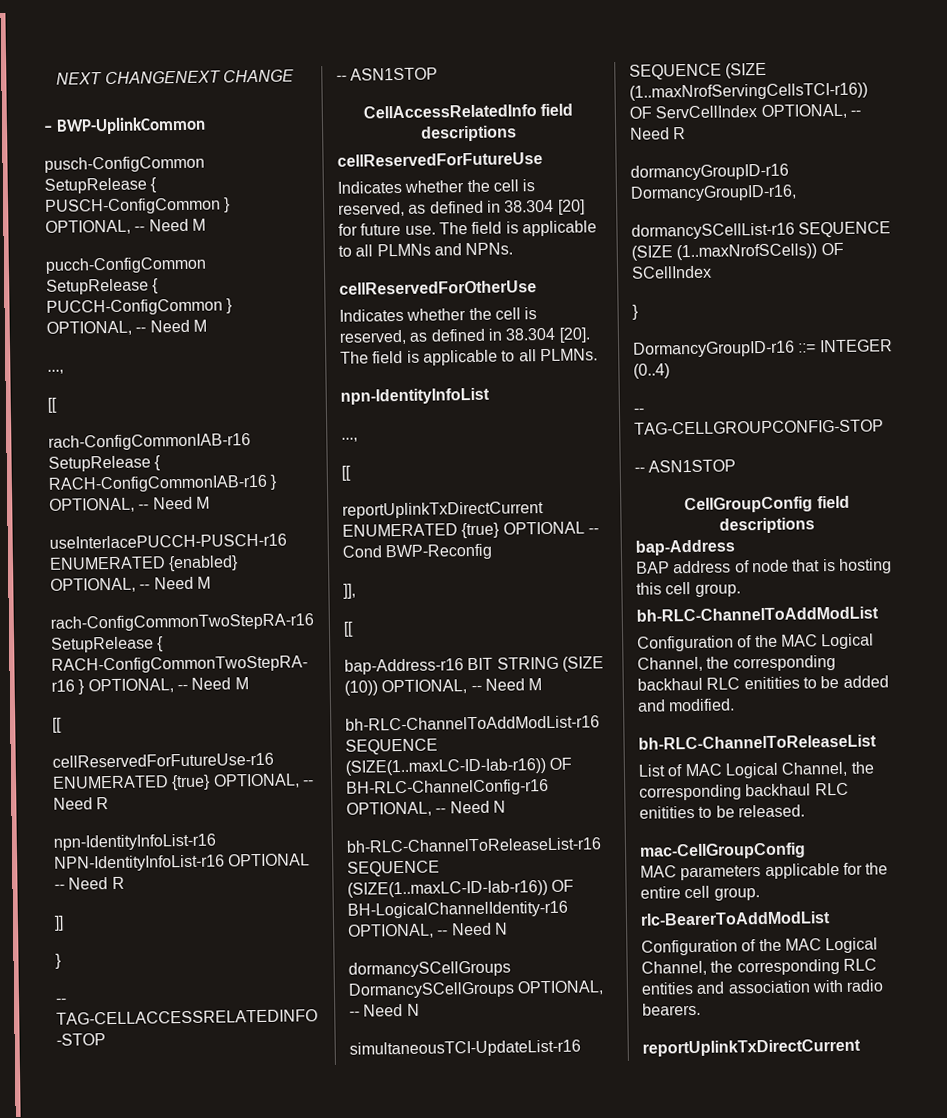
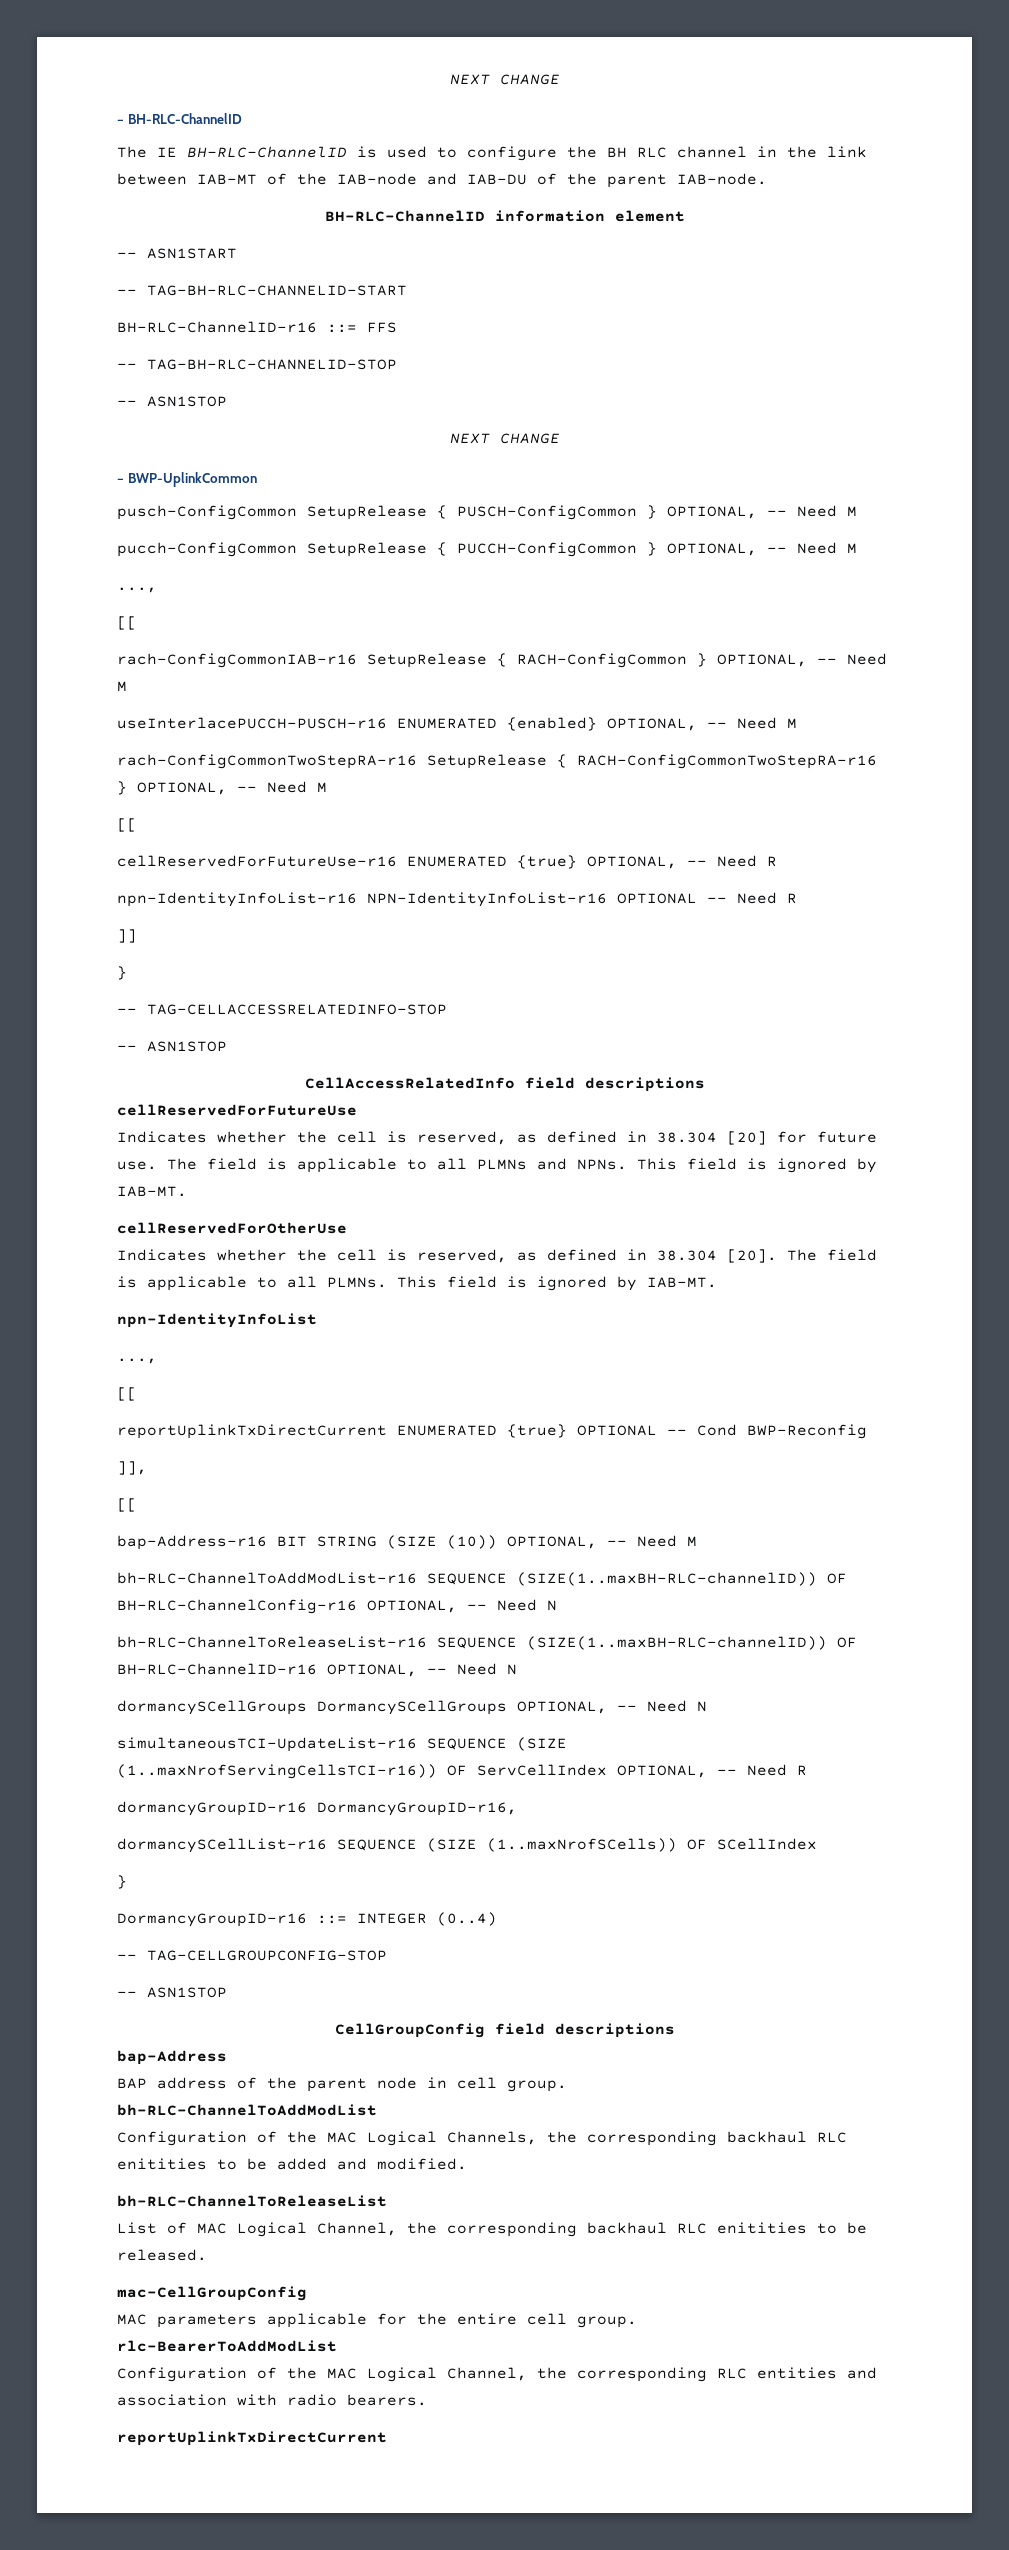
[56,70,221,85] NEXT CHANGENEXT -> [449,74,560,85] [117,113,242,124] [117,146,867,161] [117,173,767,188] [324,210,685,222] [117,248,237,259] [117,285,407,296] [117,321,397,333] [117,359,397,370] [117,396,227,407] [449,433,490,444] NEXT CHANGE // – BH-RLC-ChannelID // The IE BH-RLC-ChannelID is used to configure the BH RLC channel in the link between IAB-MT of the IAB-node and IAB-DU of the parent IAB-node. // BH-RLC-ChannelID information element // -- ASN1START // -- TAG-BH-RLC-CHANNELID-START // BH-RLC-ChannelID-r16 ::= FFS // -- TAG-BH-RLC-CHANNELID-STOP // -- ASN1STOP // NEXT
[48,474,268,493] RACH-ConfigCommonIAB-r16 -> [517,653,687,668] RACH-ConfigCommon
(514, 249) none -> [637,1158,877,1173] [117,1186,187,1197] This field is ignored by IAB-MT.
(598, 355) none -> [397,1276,717,1291] This field is ignored by IAB-MT.
[345,758,546,776] (SIZE(1..maxLC-ID-Iab-r16)) -> [517,1572,817,1586] (SIZE(1..maxBH-RLC-channelID))
[347,879,575,898] [347,900,568,919] (SIZE(1..maxLC-ID-Iab-r16)) OF BH-LogicalChannelIdentity-r16 -> [527,1636,857,1650] [117,1663,317,1675] (SIZE(1..maxBH-RLC-channelID)) OF BH-RLC-ChannelID-r16
[751,558,892,574] [636,582,662,595] node that is hosting this -> [267,2077,447,2092] the parent node in
[637,656,703,672] Channel, -> [447,2131,537,2145] Channels,

